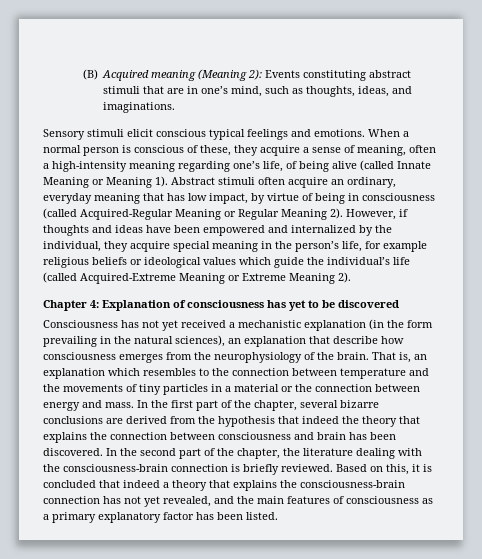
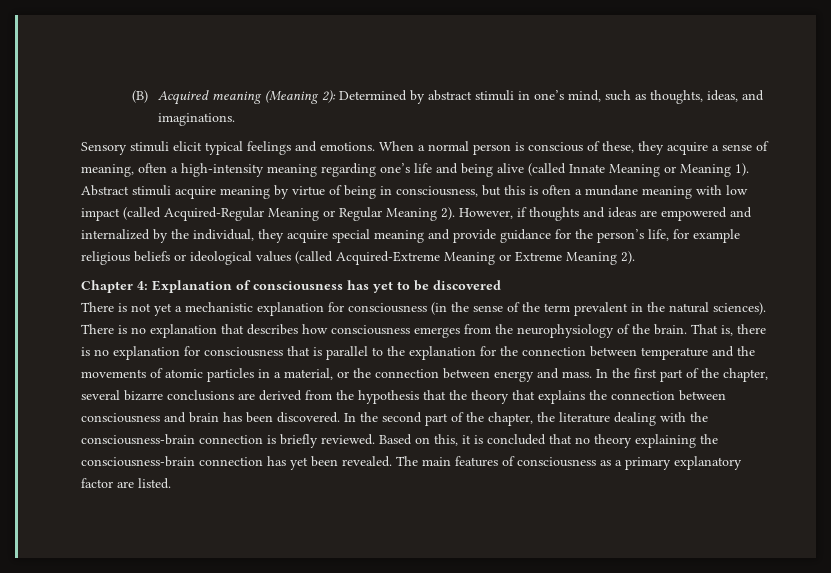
[265,70,412,81] [103,86,185,94] Events constituting abstract stimuli that are -> [338,90,514,104] Determined by abstract stimuli
[156,129,206,137] conscious -> (202, 146) none
[263,161,297,172] life, of -> [414,163,458,174] life and
[258,177,396,188] [43,193,248,204] often acquire an ordinary, everyday meaning that has low impact, -> [175,186,270,199] acquire meaning
[362,193,435,201] consciousness -> [396,185,748,199] [81,208,120,221] consciousness, but this is often a mundane meaning with low impact
[146,225,200,233] have been -> [640,210,657,217] are
[261,241,272,249] in -> [428,229,571,243] and provide guidance for
[239,257,410,268] which guide the individual’s life -> (291, 256) none
[43,320,226,331] Consciousness has not yet received -> [81,302,172,316] There is not yet
[369,319,433,330] [43,335,241,347] (in the form prevailing in the natural sciences), an -> [328,302,766,316] [81,324,146,334] for consciousness (in the sense of the term prevalent in the natural sciences). There is no
[333,336,378,344] describe -> [247,324,298,335] describes
[414,354,427,360] [43,368,209,379] an explanation which resembles to -> [737,324,766,334] [81,346,496,360] there is no explanation for consciousness that is parallel to the explanation for
[139,384,161,395] tiny -> [165,369,203,378] atomic
[234,384,279,392] material -> [284,368,333,380] material,
[302,416,339,424] indeed -> (446, 395) none
[123,480,405,491] [43,496,254,507] indeed a theory that explains the consciousness-brain connection has not yet revealed, and the -> [575,434,718,448] [81,456,418,470] no theory explaining the consciousness-brain connection has yet been revealed. The
[196,512,243,520] has been -> [117,481,134,488] are

